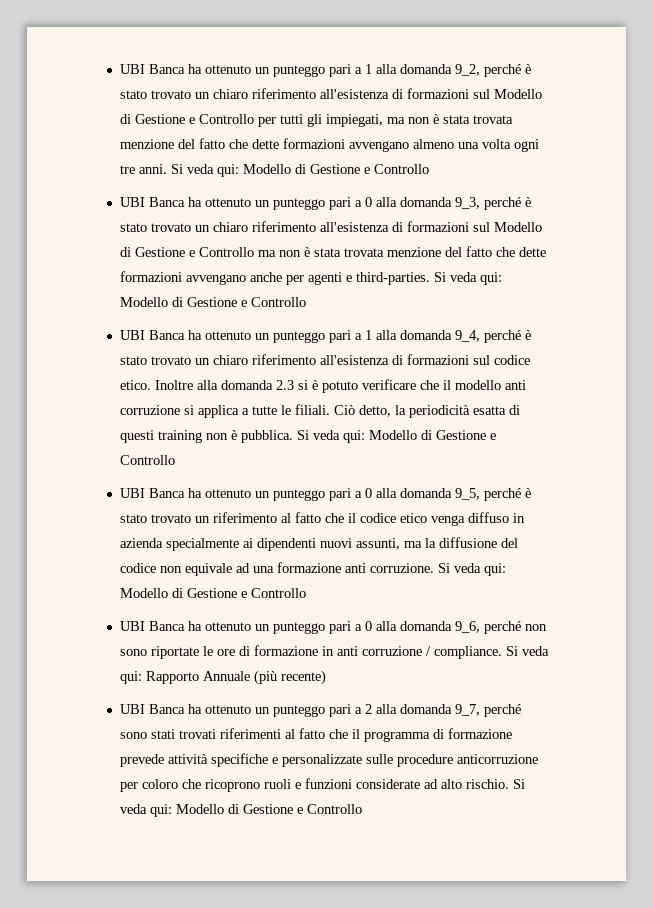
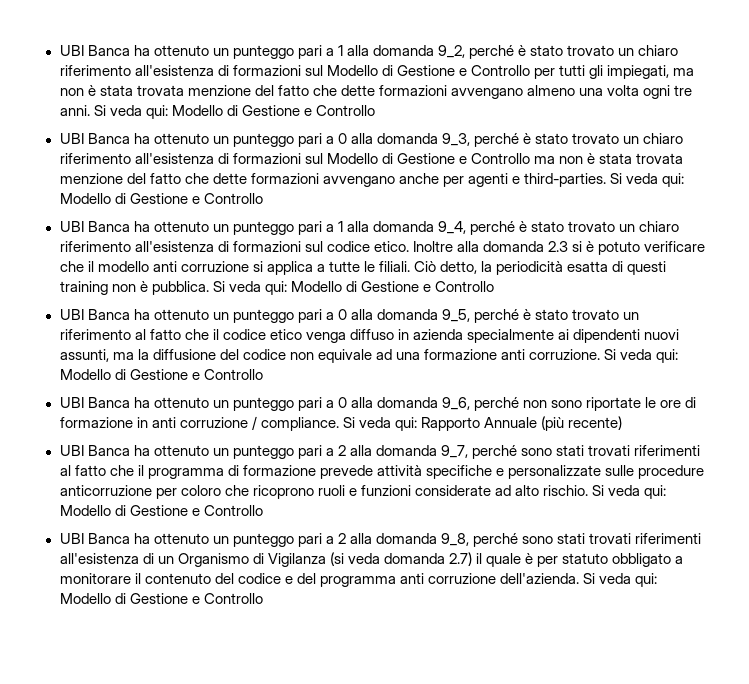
(362, 809) none -> [59,533,702,547] [59,552,684,567] [59,573,658,587] [59,593,263,604] // UBI Banca ha ottenuto un punteggo pari a 2 alla domanda 9_8, perché sono stati trovati riferimenti all'esistenza di un Organismo di Vigilanza (si veda domanda 2.7) il quale è per statuto obbligato a monitorare il contenuto del codice e del programma anti corruzione dell'azienda. Si veda qui: Modello di Gestione e Controllo

